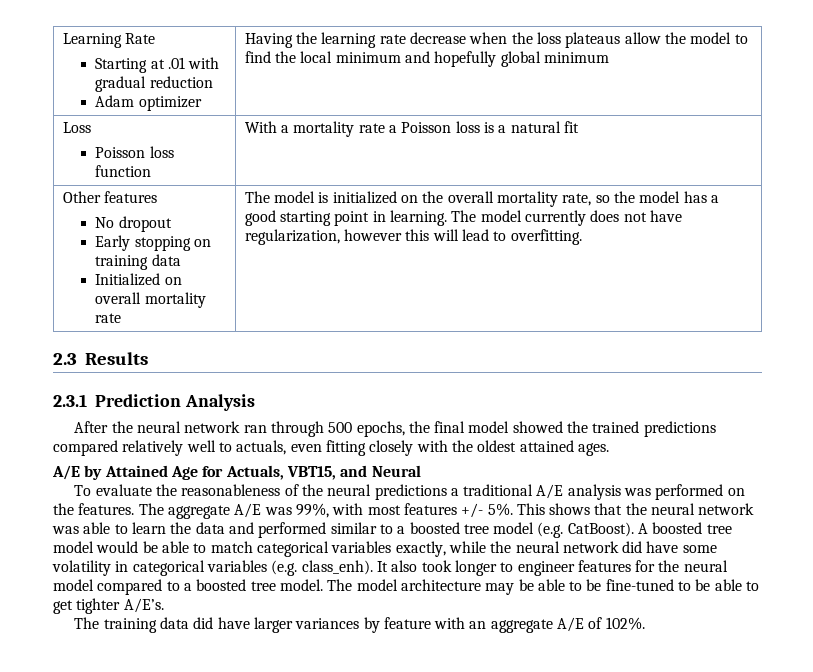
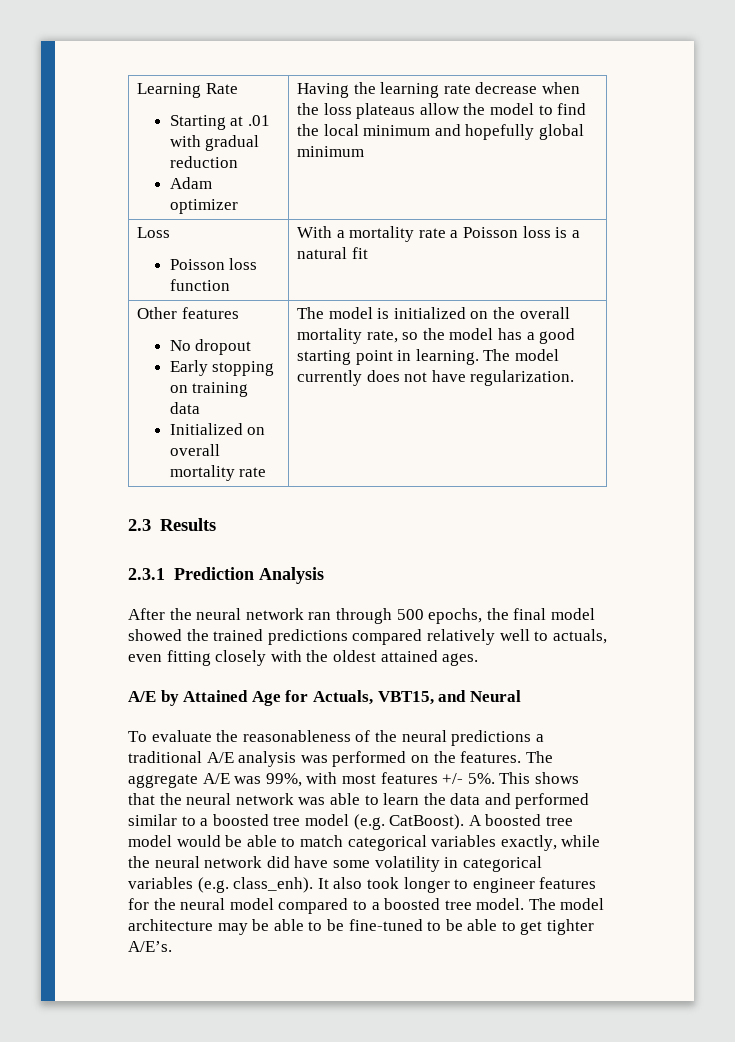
[244,229,582,245] regularization, however this will lead to overfitting. -> [470,370,575,386] regularization.
[74,617,645,633] // The training data did have larger variances by feature with an aggregate A/E of 102%. -> (172, 946) none

